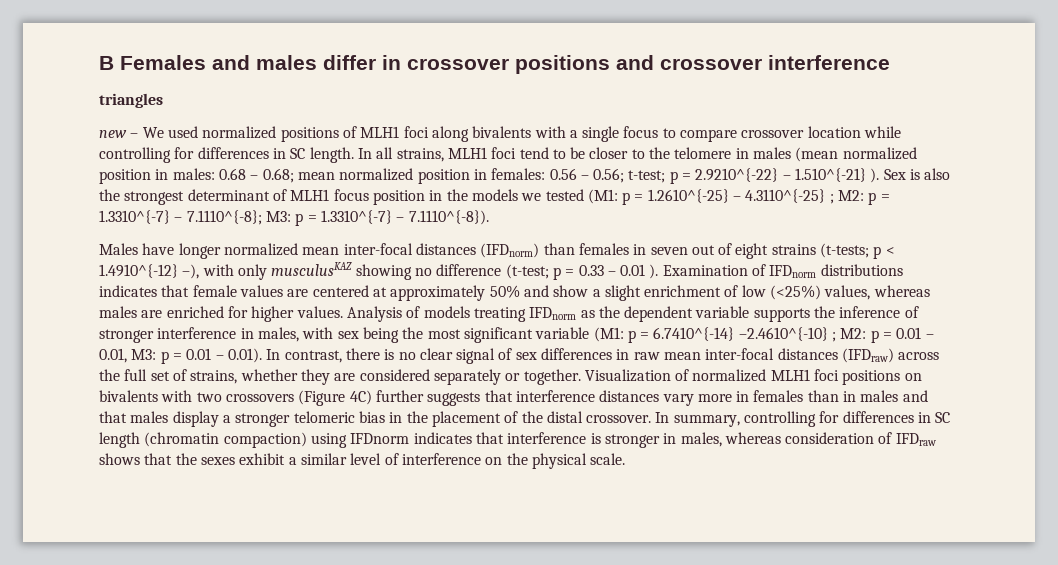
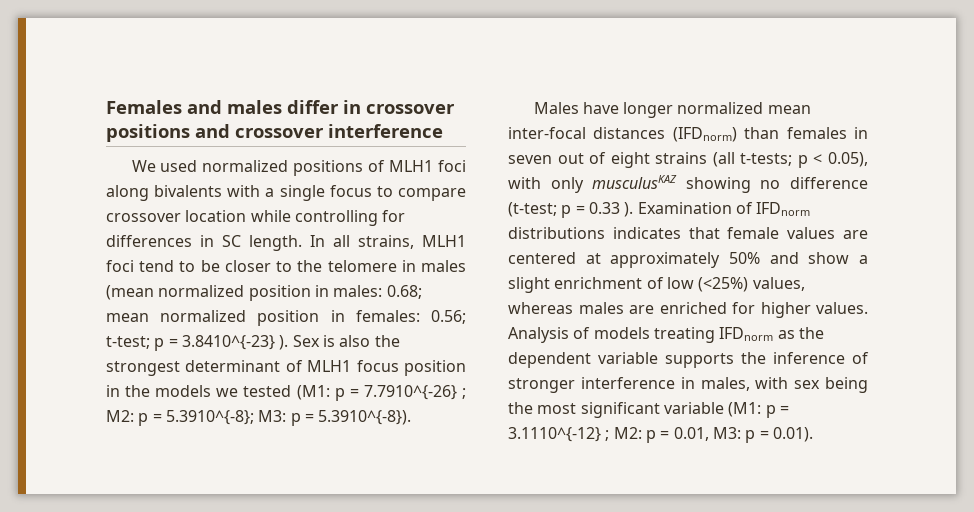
[99,56,114,70] B -> (106, 107) none
[99,93,163,108] [99,130,139,138] triangles // new – -> (443, 131) none
[218,168,259,180] 0.68 – -> (383, 291) none
[549,168,589,180] 0.56 – -> (420, 316) none
[695,168,867,182] 2.9210^{-22} – 1.510^{-21} -> [181,335,275,350] 3.8410^{-23}
[647,189,890,205] [99,210,489,226] 1.2610^{-25} – 4.3110^{-25} ; M2: p = 1.3310^{-7} – 7.1110^{-8}; M3: p = 1.3310^{-7} – 7.1110^{-8}). -> [363,385,466,400] [106,410,412,426] 7.7910^{-26} ; M2: p = 5.3910^{-8}; M3: p = 5.3910^{-8}).
[820,243,895,259] [99,264,200,279] (t-tests; p < 1.4910^{-12} –), -> [712,152,868,168] (all t-tests; p < 0.05),
[607,264,646,276] – 0.01 -> (620, 208) none
[653,327,934,343] 6.7410^{-14} –2.4610^{-10} ; M2: p = 0.01 – -> [508,427,670,443] 3.1110^{-12} ; M2: p =
[186,348,940,364] [99,369,922,385] [99,390,928,406] [99,411,951,427] [99,432,936,448] [99,453,626,469] 0.01 – 0.01). In contrast, there is no clear signal of sex differences in raw mean inter-focal distances (IFDraw) across the full set of strains, whether they are considered separately or together. Visualization of normalized MLH1 foci positions on bivalents with two crossovers (Figure 4C) further suggests that interference distances vary more in females than in males and that males display a stronger telomeric bias in the placement of the distal crossover. In summary, controlling for differences in SC length (chromatin compaction) using IFDnorm indicates that interference is stronger in males, whereas consideration of IFDraw shows that the sexes exhibit a similar level of interference on the physical scale. -> [772,427,813,442] 0.01).

